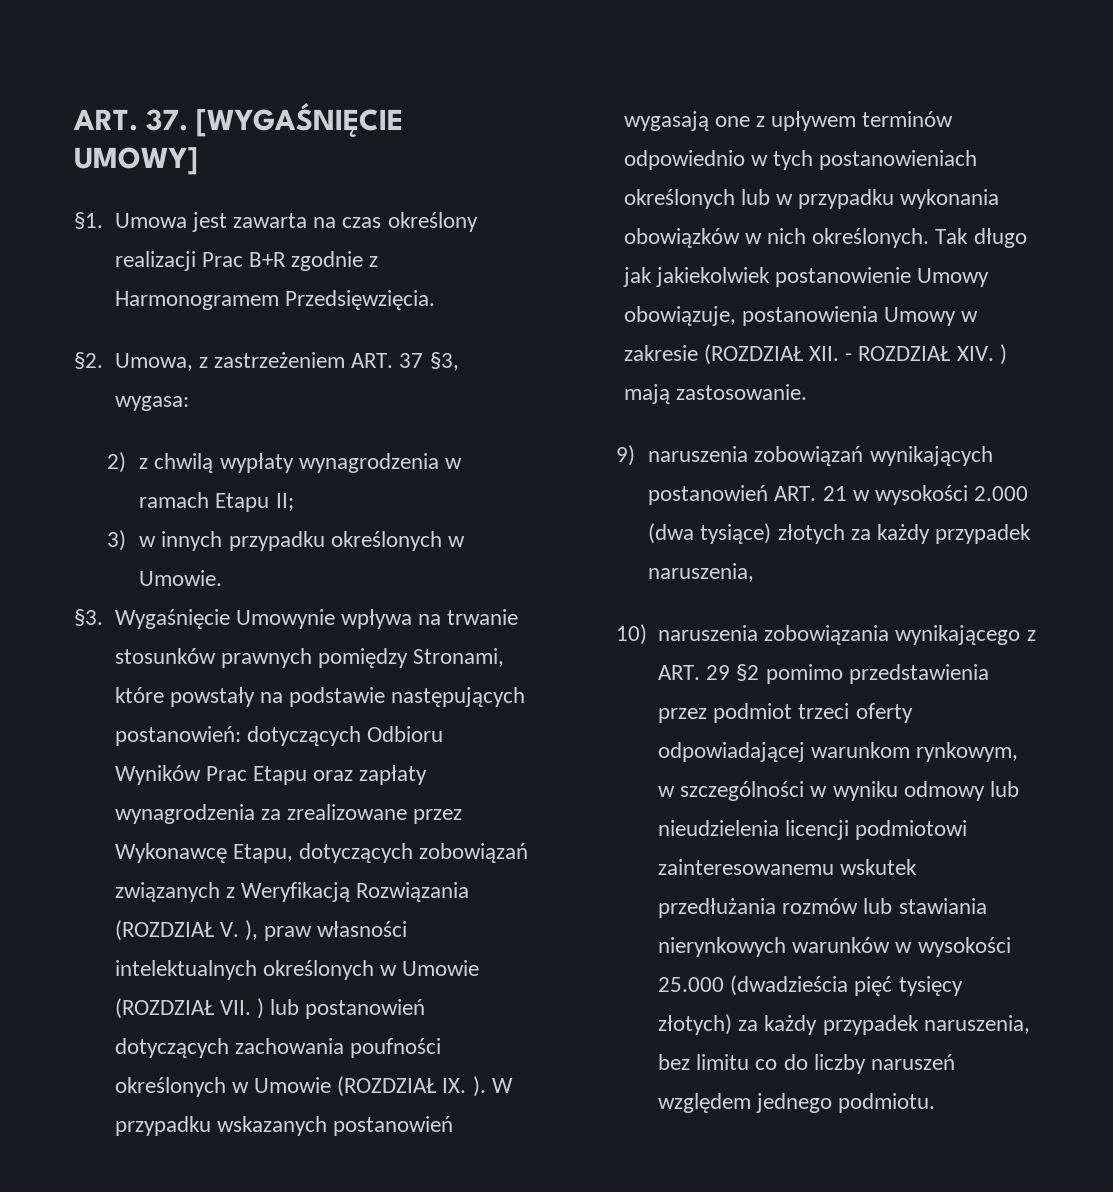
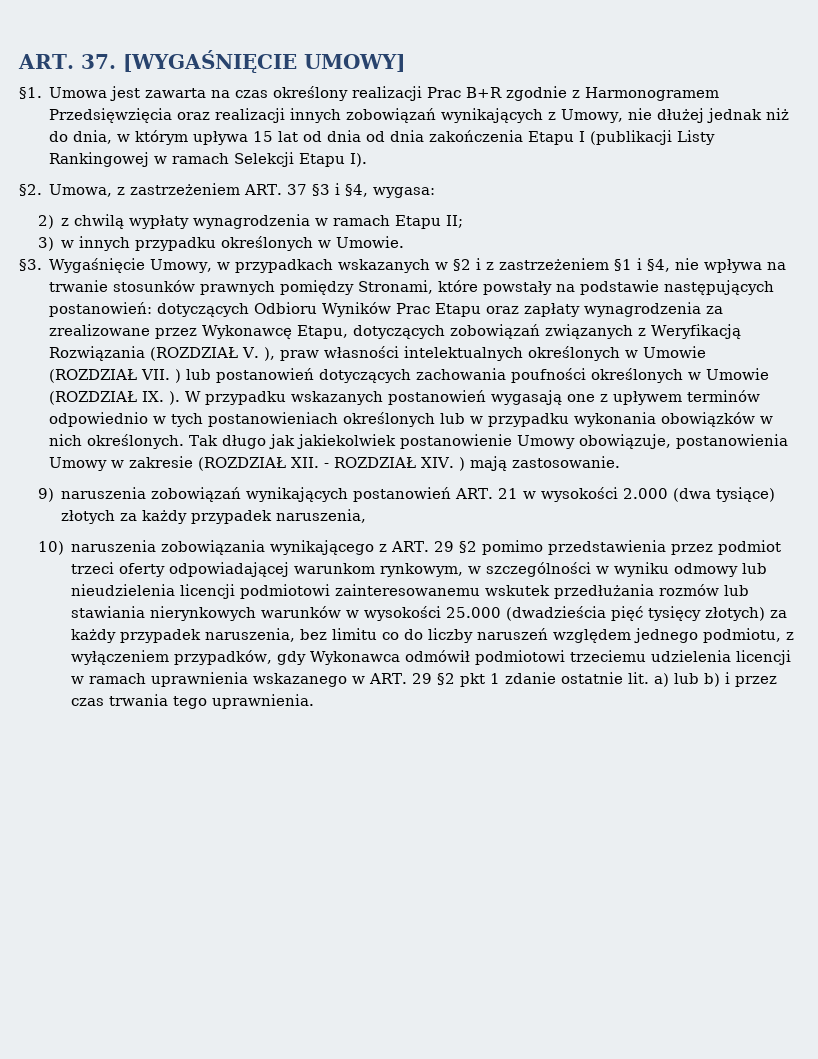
[284,290,435,310] Przedsięwzięcia. -> [49,108,790,123] [49,130,716,145] [49,152,368,167] Przedsięwzięcia oraz realizacji innych zobowiązań wynikających z Umowy, nie dłużej jednak niż do dnia, w którym upływa 15 lat od dnia od dnia zakończenia Etapu I (publikacji Listy Rankingowej w ramach Selekcji Etapu I).
[429,352,459,371] §3, -> [312,183,369,197] §3 i §4,
[235,609,335,629] Umowynie -> [150,258,700,273] Umowy, w przypadkach wskazanych w §2 i z zastrzeżeniem §1 i §4, nie
[838,1093,936,1113] podmiotu. -> [703,628,795,643] [71,650,792,665] [71,672,778,687] [71,694,315,709] podmiotu, z wyłączeniem przypadków, gdy Wykonawca odmówił podmiotowi trzeciemu udzielenia licencji w ramach uprawnienia wskazanego w ART. 29 §2 pkt 1 zdanie ostatnie lit. a) lub b) i przez czas trwania tego uprawnienia.

